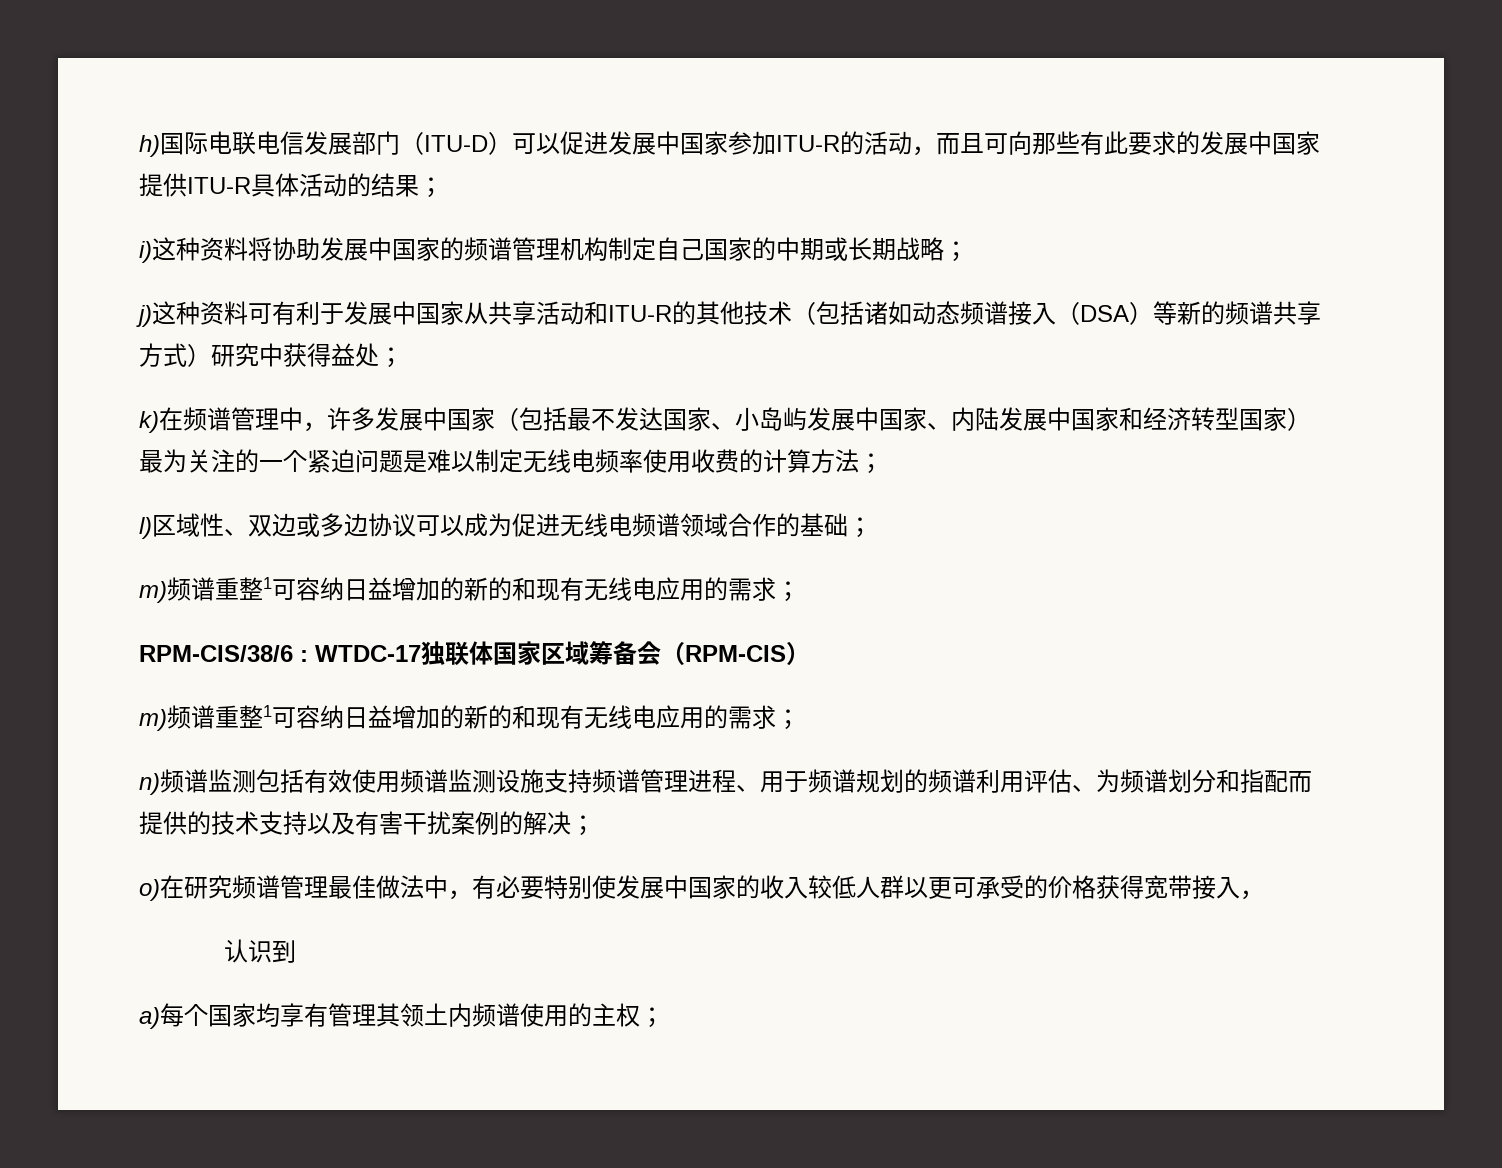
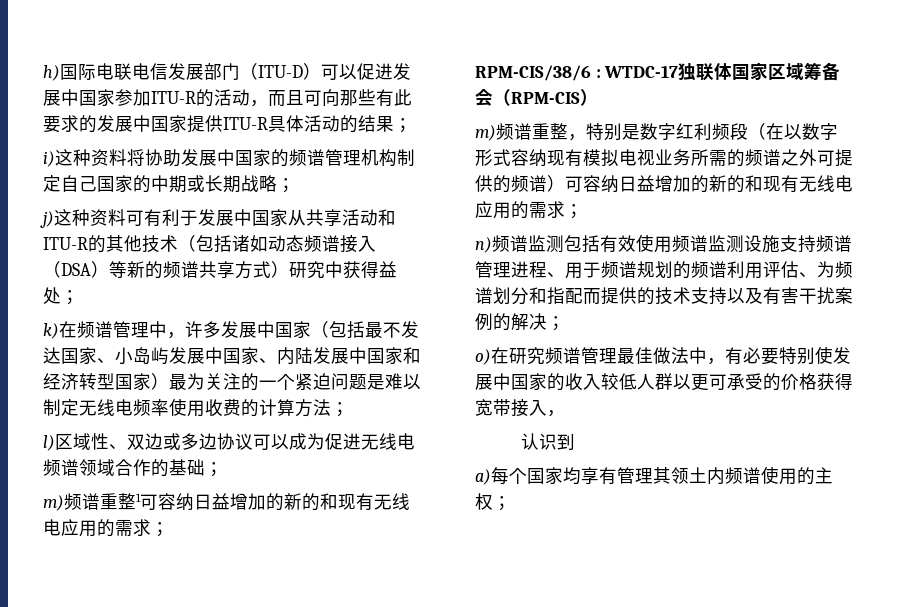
[263,705,272,717] 1 -> [568,123,838,141] [475,149,853,167] [475,175,565,193] ，特别是数字红利频段（在以数字形式容纳现有模拟电视业务所需的频谱之外可提供的频谱）

